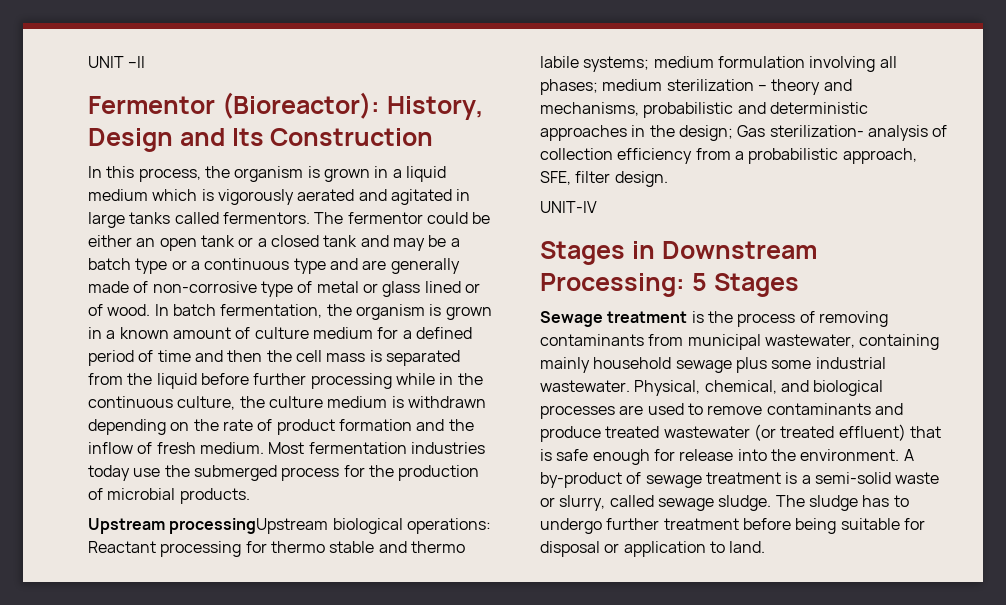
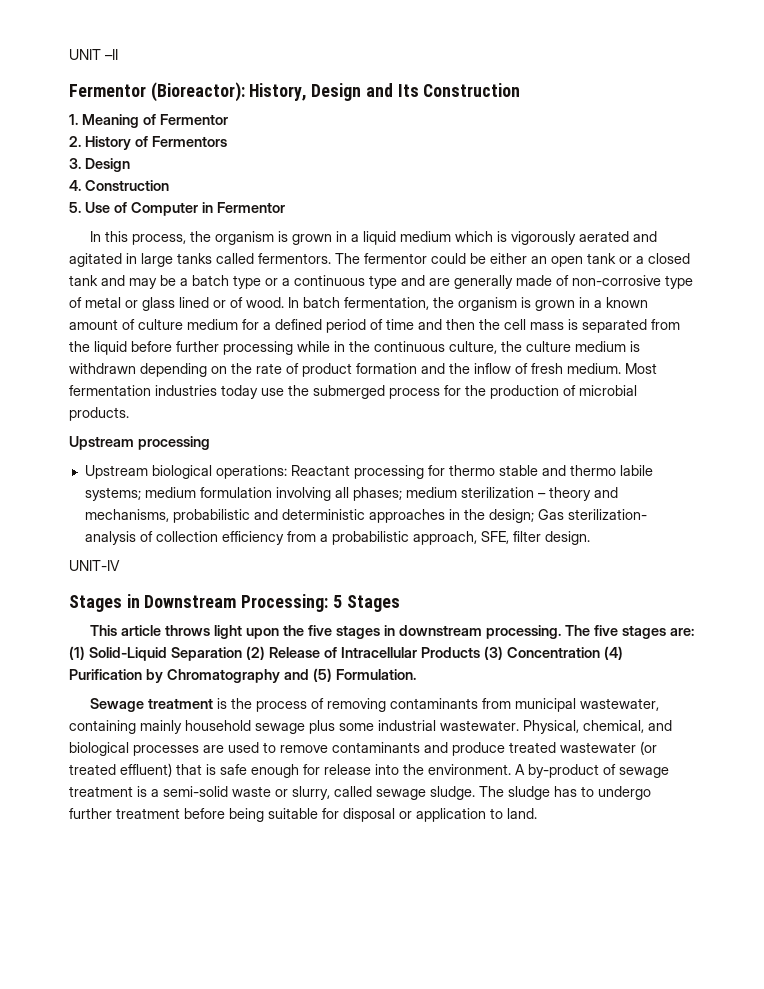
(434, 137) none -> [69,114,228,128] [69,136,227,150] [69,158,130,172] [69,180,169,191] [69,202,285,216] // 1. Meaning of Fermentor // 2. History of Fermentors // 3. Design // 4. Construction // 5. Use of Computer in Fermentor
[169,518,329,534] processingUpstream -> [138,436,210,450] [84,465,148,479] processing // Upstream
(799, 285) none -> [90,625,695,639] [69,646,623,661] [69,668,416,683] // This article throws light upon the five stages in downstream processing. The five stages are: (1) Solid-Liquid Separation (2) Release of Intracellular Products (3) Concentration (4) Purification by Chromatography and (5) Formulation.

